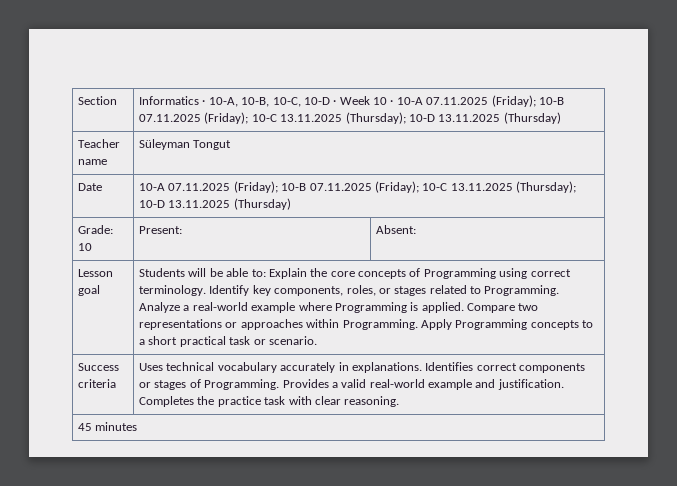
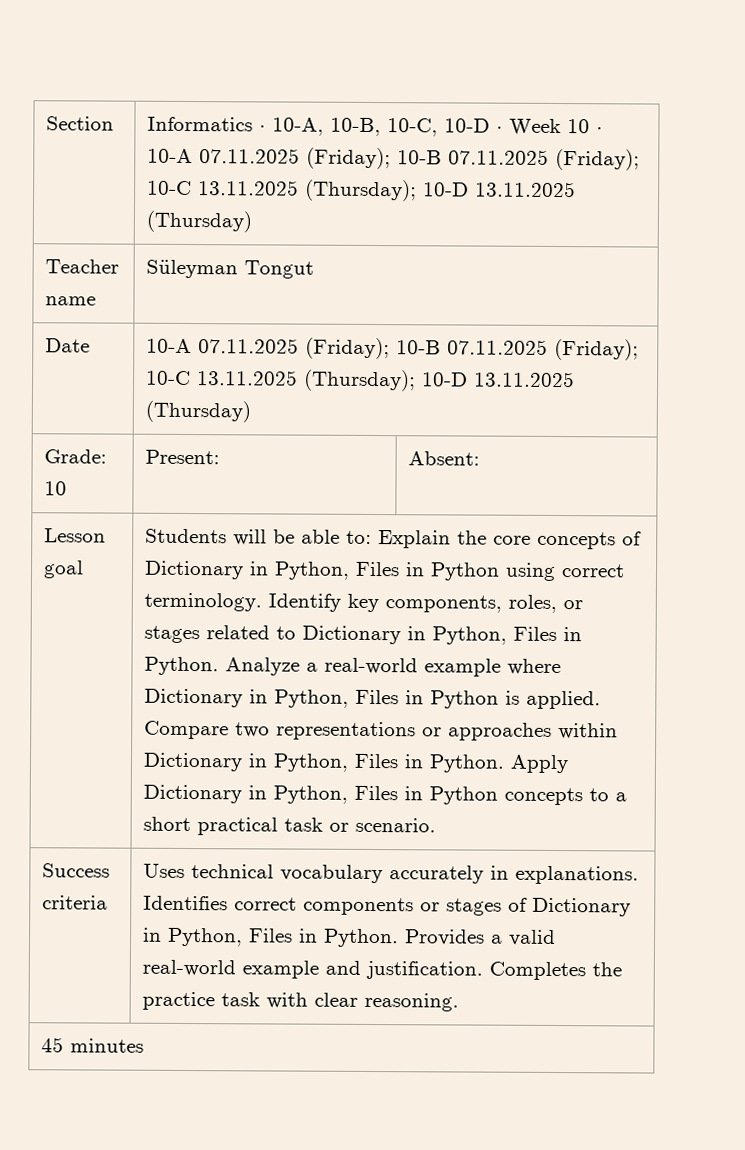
[423,268,496,279] Programming -> [143,560,500,581] Dictionary in Python, Files in Python
[484,285,560,296] Programming. -> [301,625,582,645] [143,656,219,676] Dictionary in Python, Files in Python.
[334,302,407,313] Programming -> [143,688,499,709] Dictionary in Python, Files in Python
[342,319,528,330] Programming. Apply Programming -> [142,752,569,774] [142,784,498,805] Dictionary in Python, Files in Python. Apply Dictionary in Python, Files in Python
[204,379,280,390] Programming. -> [531,897,631,917] [142,927,399,948] Dictionary in Python, Files in Python.

